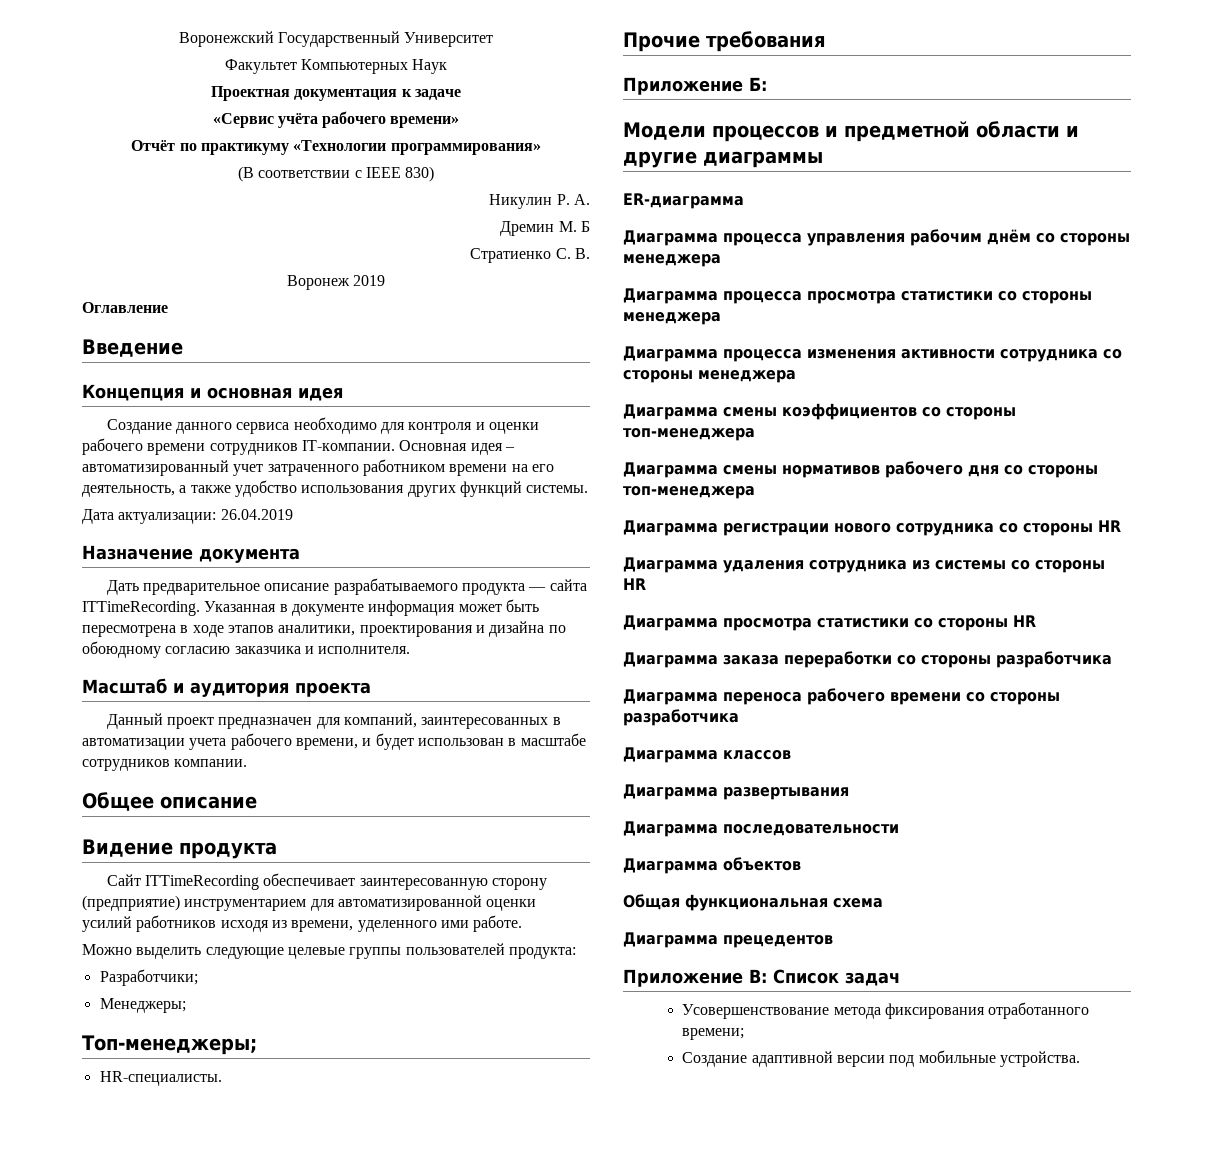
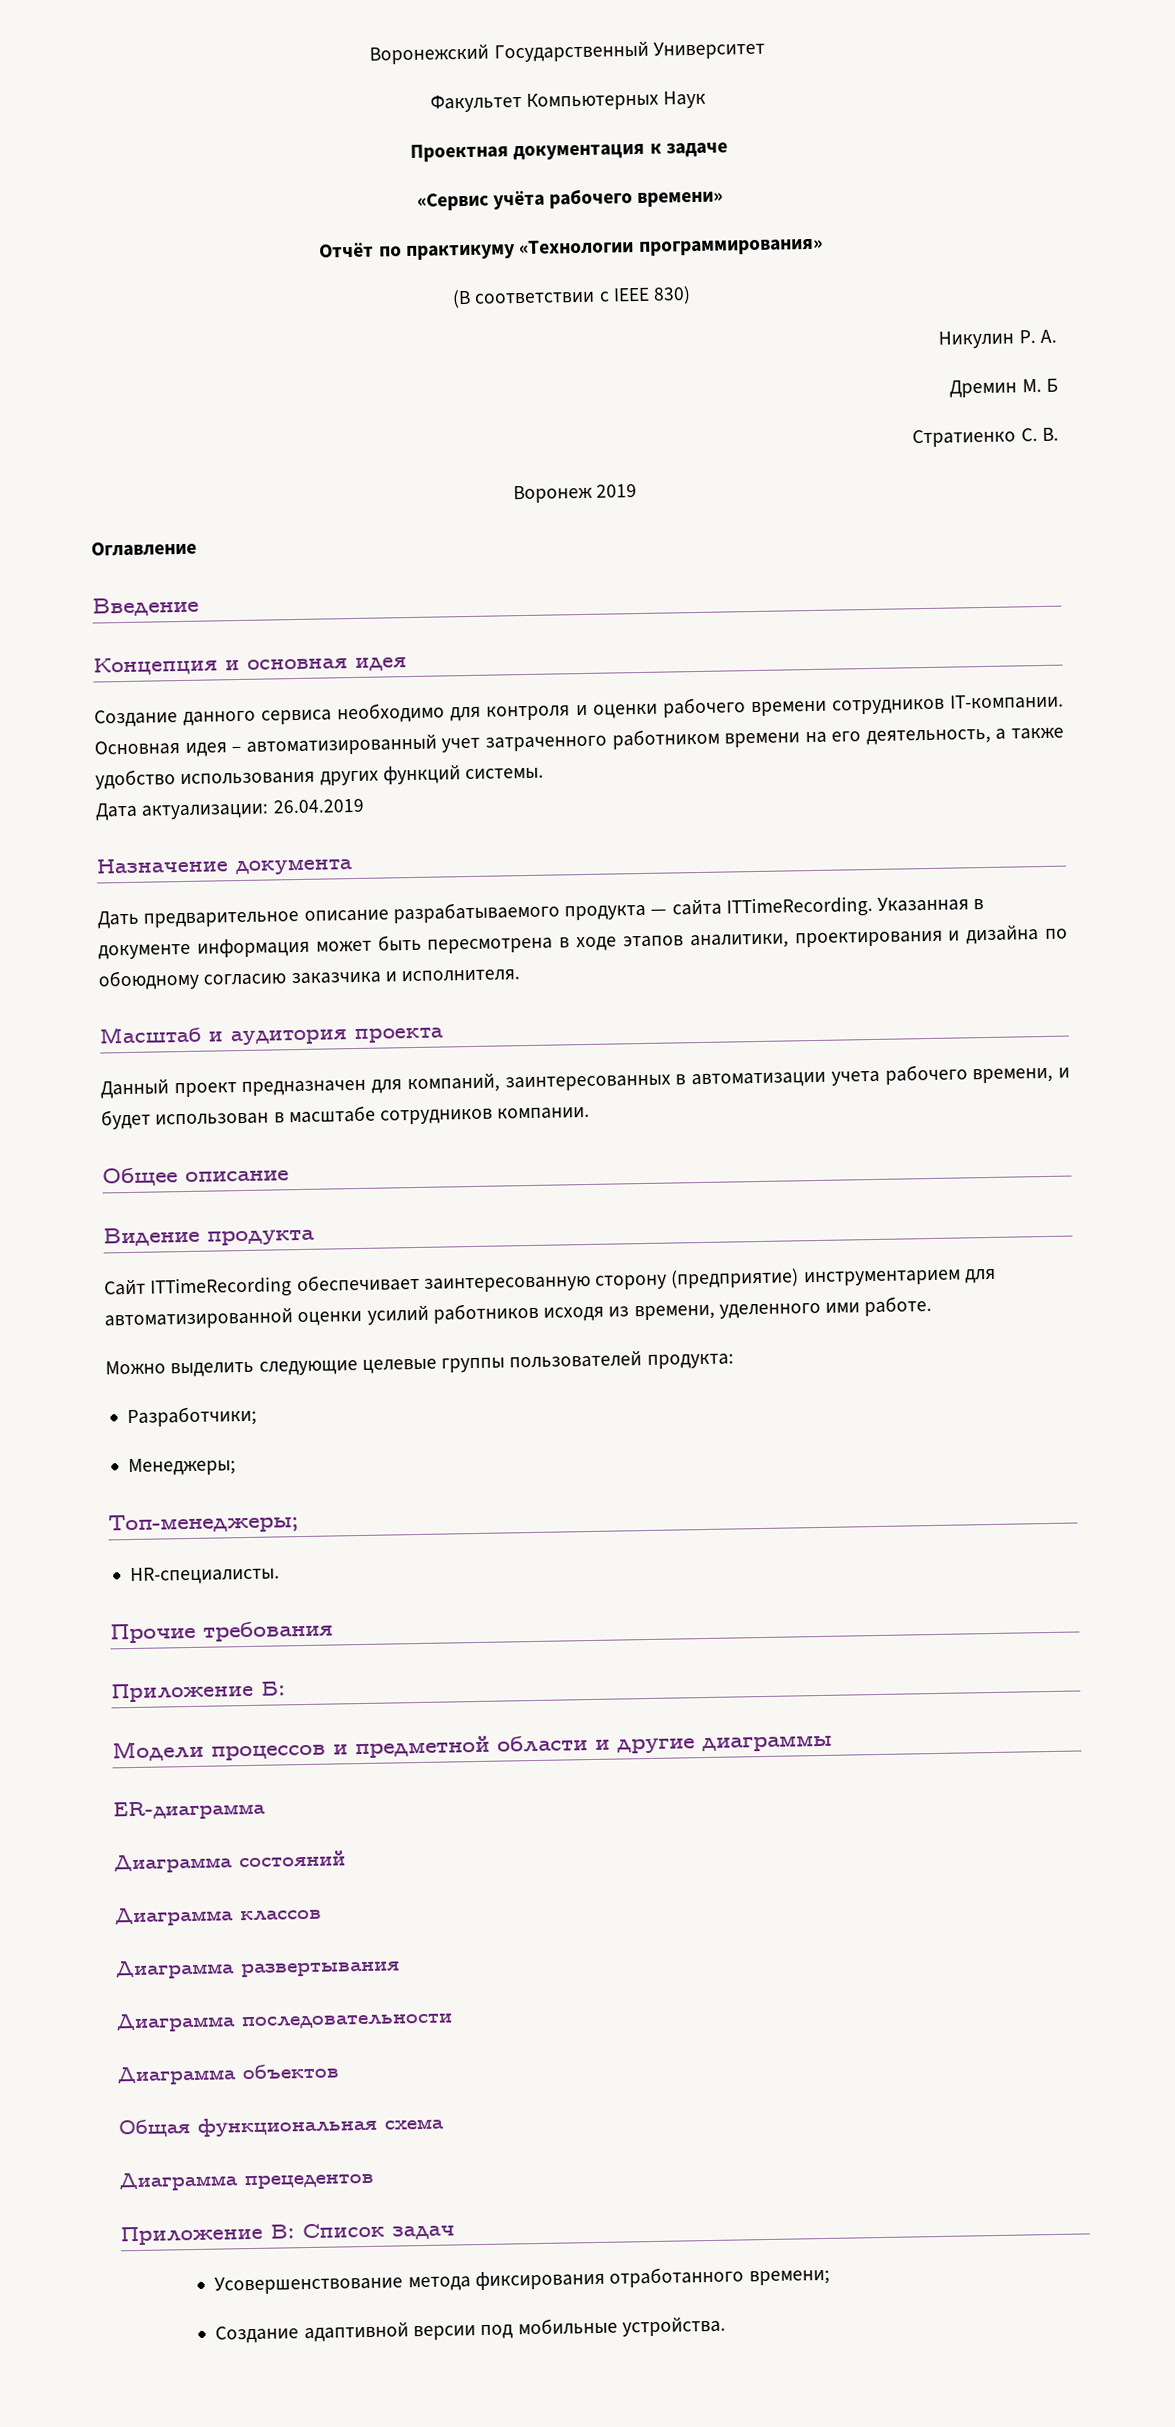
[723,229,1130,246] [623,254,721,267] [623,288,1092,304] [623,312,721,325] [623,346,1122,362] [623,370,796,383] [623,403,1016,420] [623,428,755,441] [623,461,1098,478] [623,486,755,499] [623,520,1121,536] [623,557,1105,573] [623,578,646,590] [623,615,1036,631] [623,651,1112,668] [623,688,1060,705] [623,709,739,726] процесса управления рабочим днём со стороны менеджера // Диаграмма процесса просмотра статистики со стороны менеджера // Диаграмма процесса изменения активности сотрудника со стороны менеджера // Диаграмма смены коэффициентов со стороны топ-менеджера // Диаграмма смены нормативов рабочего дня со стороны топ-менеджера // Диаграмма регистрации нового сотрудника со стороны HR // Диаграмма удаления сотрудника из системы со стороны HR // Диаграмма просмотра статистики со стороны HR // Диаграмма заказа переработки со стороны разработчика // Диаграмма переноса рабочего времени со стороны разработчика -> [239,1850,346,1868] состояний

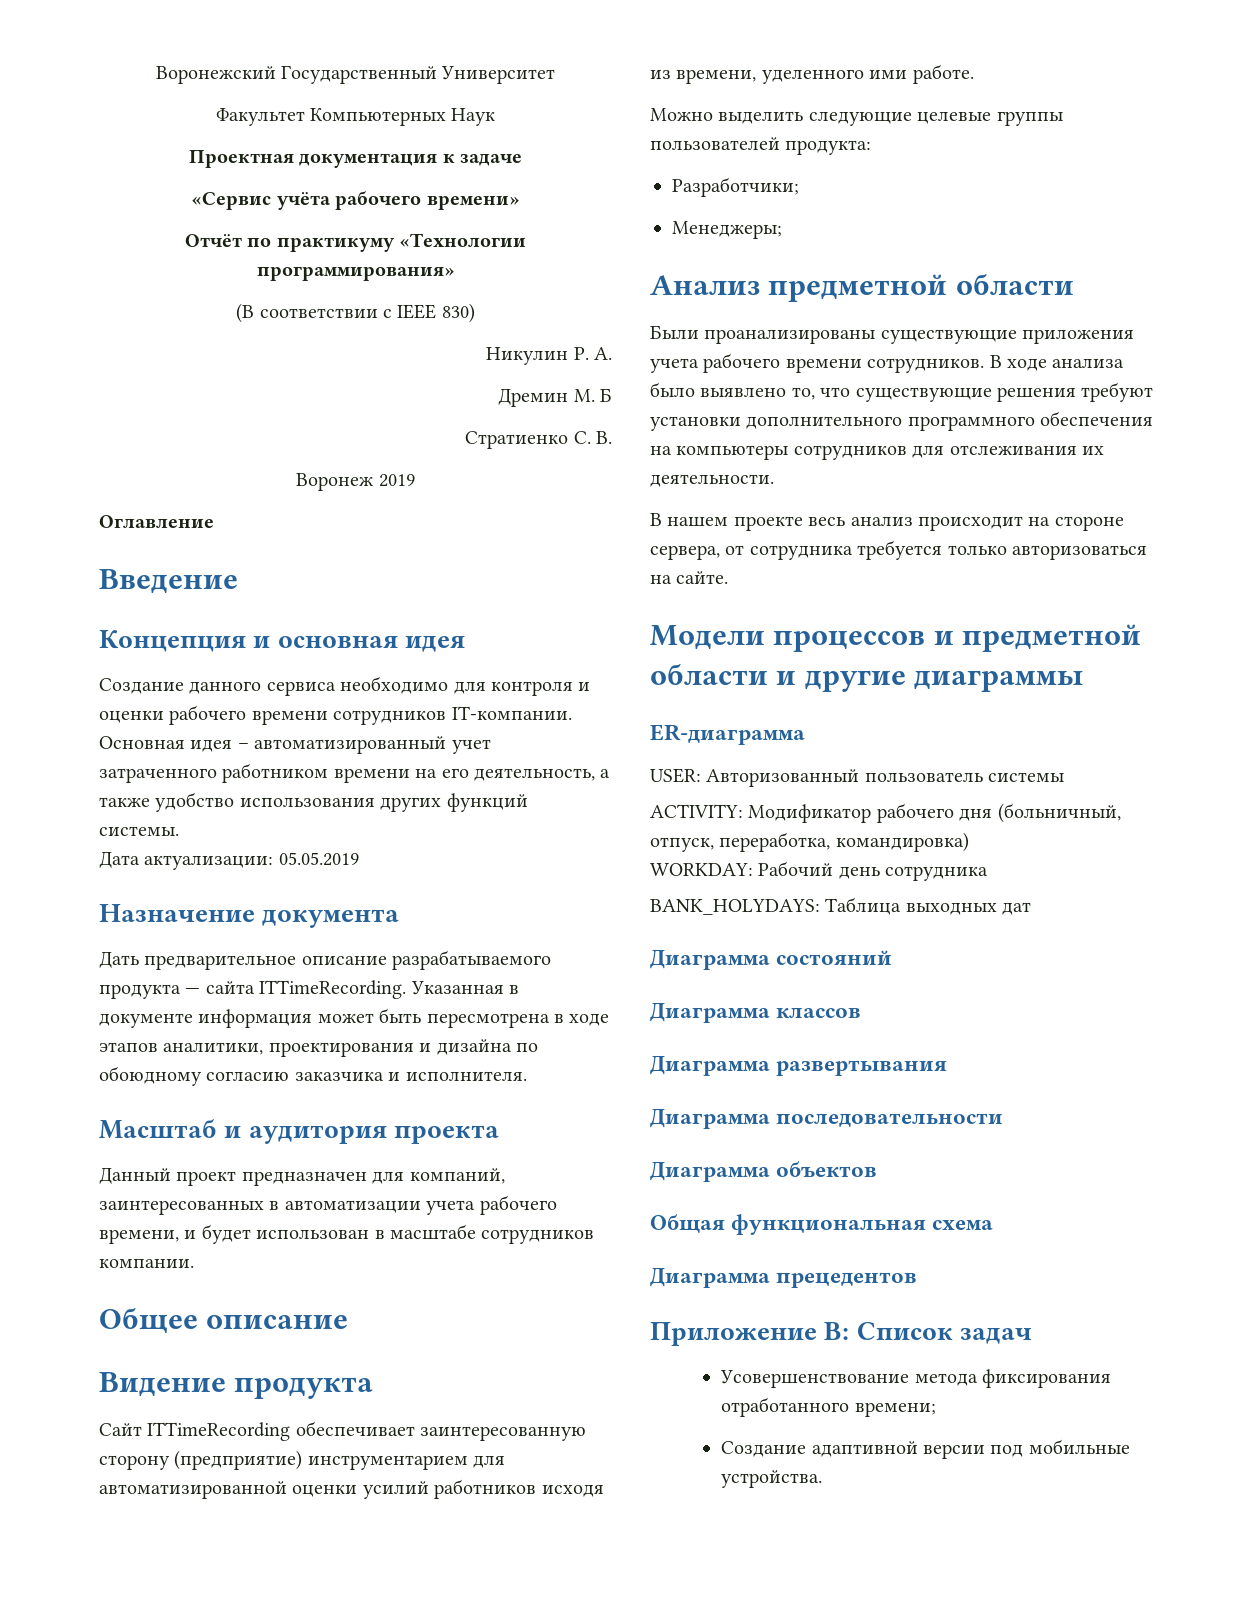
[272,798,364,814] 26.04.2019 -> [278,852,359,866] 05.05.2019
[108,1512,299,1535] [130,1565,281,1586] [110,1620,333,1644] [111,1681,286,1703] Топ-менеджеры; // HR-специалисты. // Прочие требования // Приложение Б: -> [650,274,1074,302] [650,325,1135,344] [650,353,1125,373] [650,382,1154,402] [650,411,1154,431] [650,445,1104,460] [650,474,774,487] [650,513,1124,531] [650,540,1147,560] [650,571,729,584] Анализ предметной области // Были проанализированы существующие приложения учета рабочего времени сотрудников. В ходе анализа было выявлено то, что существующие решения требуют установки дополнительного программного обеспечения на компьютеры сотрудников для отслеживания их деятельности. // В нашем проекте весь анализ происходит на стороне сервера, от сотрудника требуется только авторизоваться на сайте.
(266, 1810) none -> [650,768,1065,787] [650,803,1121,823] [650,832,969,852] [650,861,989,881] [650,897,1032,915] // USER: Авторизованный пользователь системы // ACTIVITY: Модификатор рабочего дня (больничный, отпуск, переработка, командировка) // WORKDAY: Рабочий день сотрудника // BANK_HOLYDAYS: Таблица выходных дат

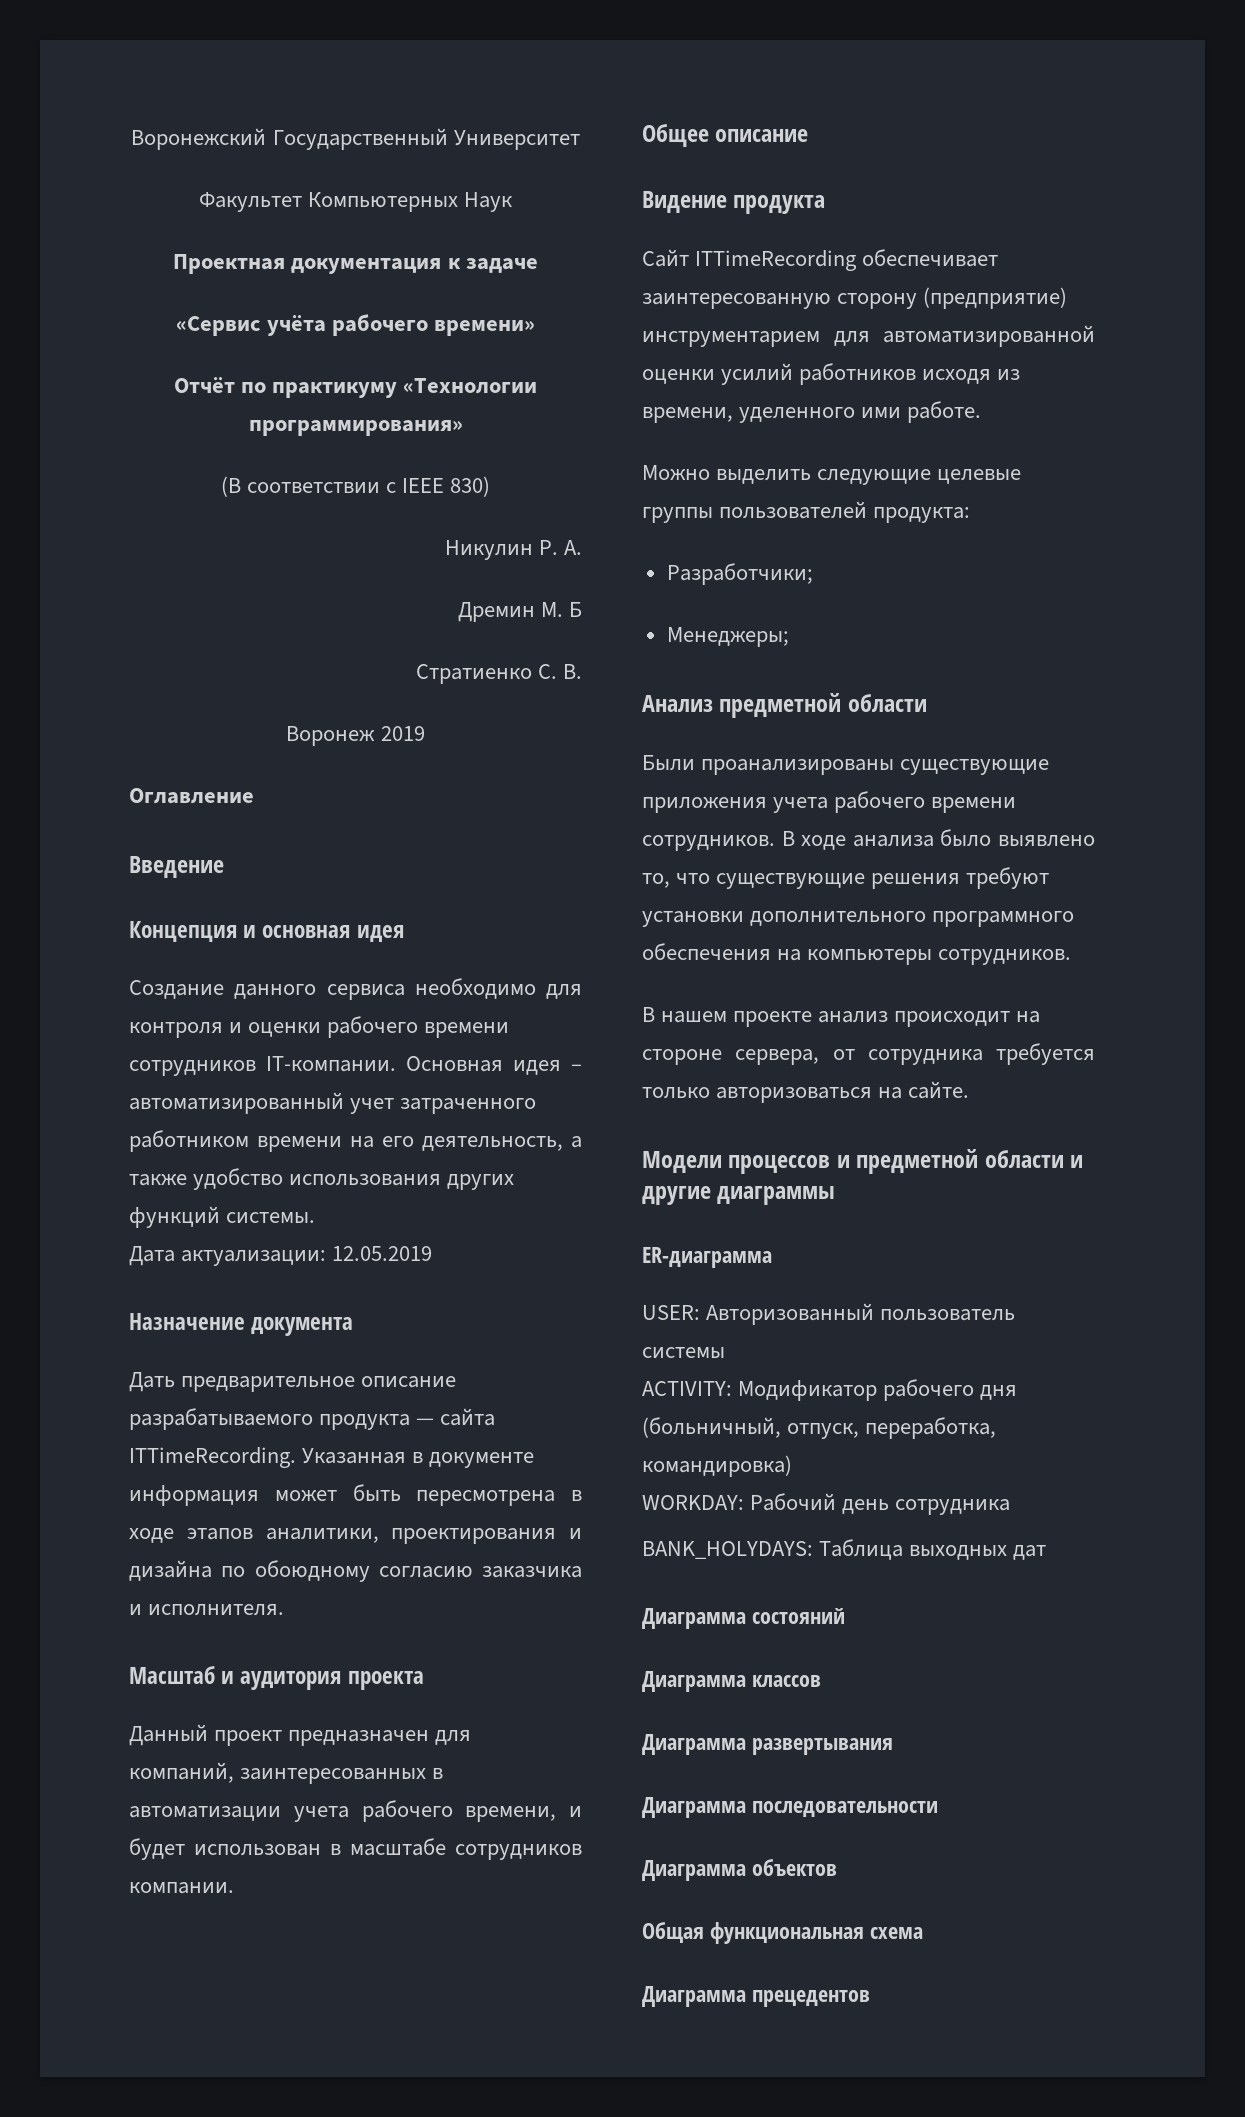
[278,852,359,866] 05.05.2019 -> [332,1246,433,1261] 12.05.2019
[793,445,1104,460] [650,474,774,487] сотрудников для отслеживания их деятельности. -> [938,949,1072,965] сотрудников.
[808,517,846,526] весь -> (813, 1019) none
[650,1322,1032,1346] [720,1369,1111,1388] [721,1397,936,1417] [721,1439,1130,1459] [721,1470,823,1488] // Приложение В: Список задач // Усовершенствование метода фиксирования отработанного времени; // Создание адаптивной версии под мобильные устройства. -> (870, 1998) none

